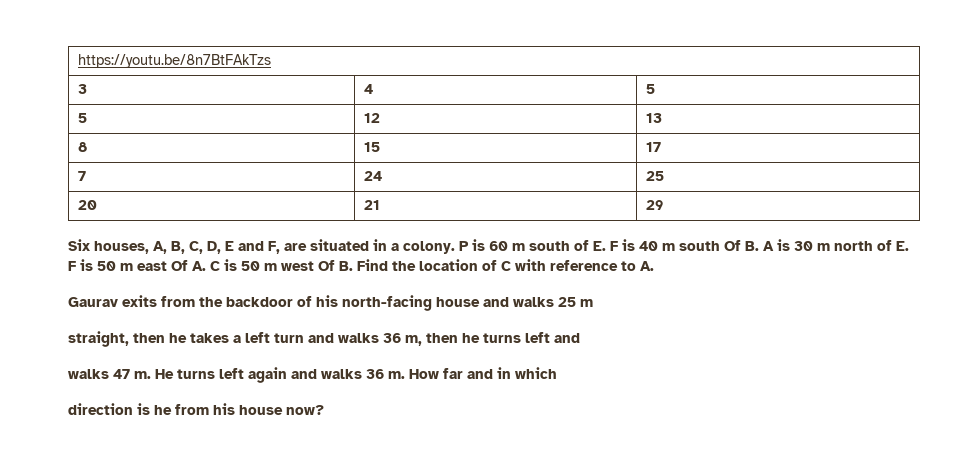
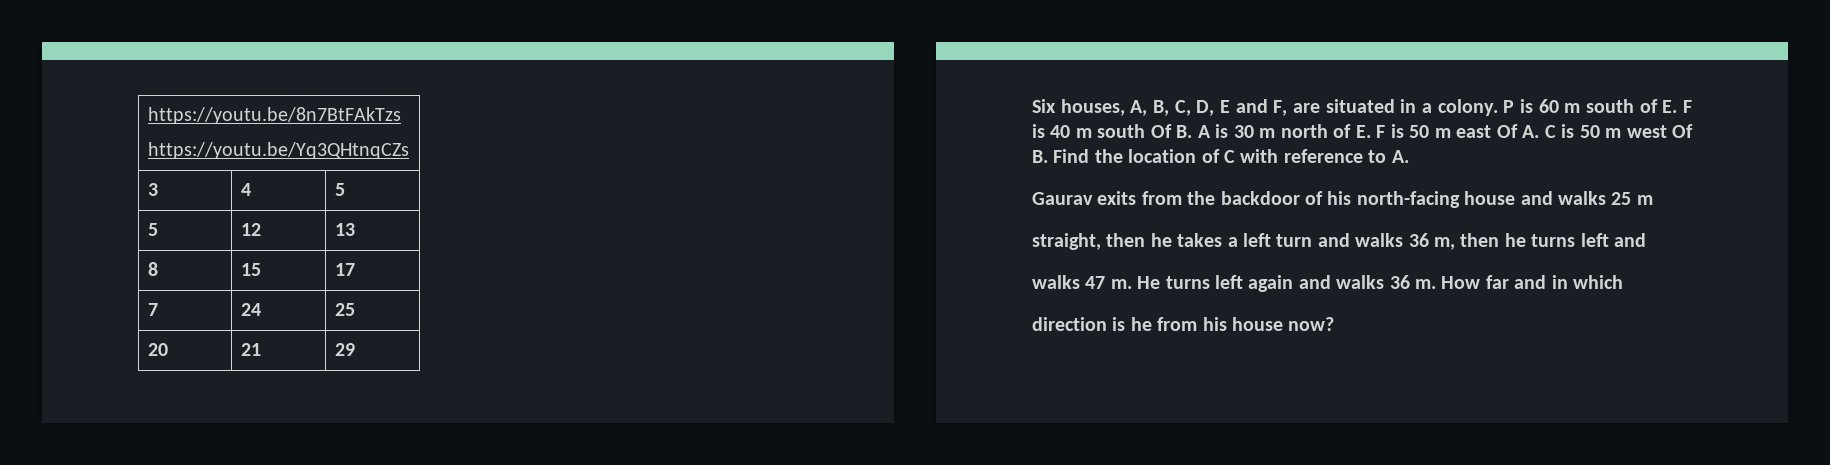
(272, 61) none -> [147,142,409,159] // https://youtu.be/Yq3QHtnqCZs

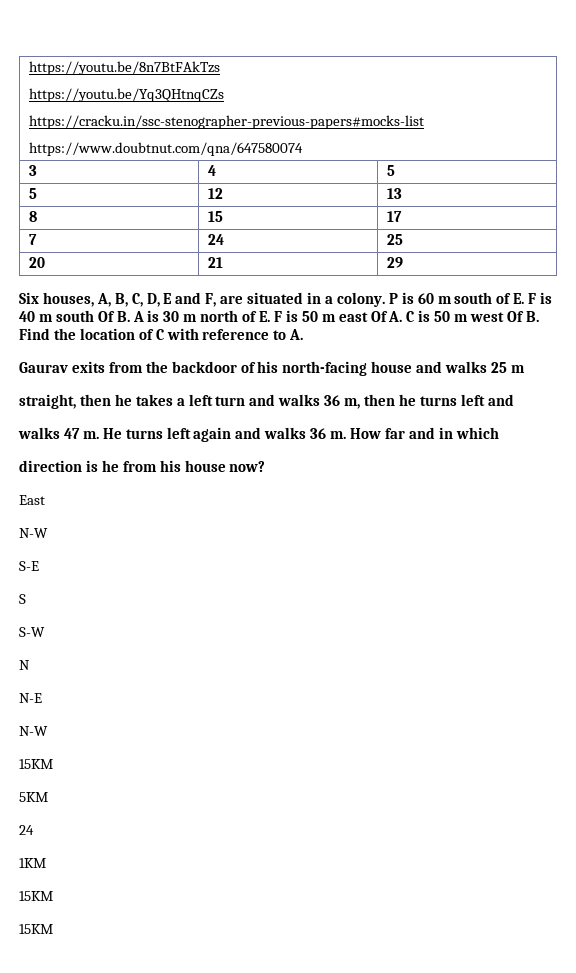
(409, 150) none -> [28,115,424,129] [28,142,303,156] // https://cracku.in/ssc-stenographer-previous-papers#mocks-list // https://www.doubtnut.com/qna/647580074
(1335, 324) none -> [19,495,45,505] [19,528,48,538] [19,561,39,571] [19,594,26,604] [19,627,45,637] [19,660,30,670] [19,693,42,703] [19,726,48,736] [19,759,53,769] [19,792,48,802] [19,825,34,835] [19,858,46,868] [19,891,53,901] [19,924,53,934] // East // N-W // S-E // S // S-W // N // N-E // N-W // 15KM // 5KM // 24 // 1KM // 15KM // 15KM

